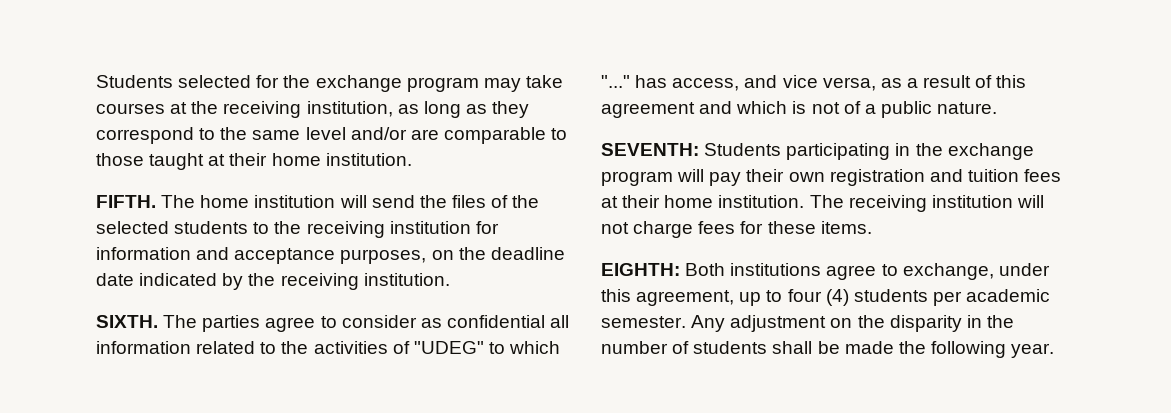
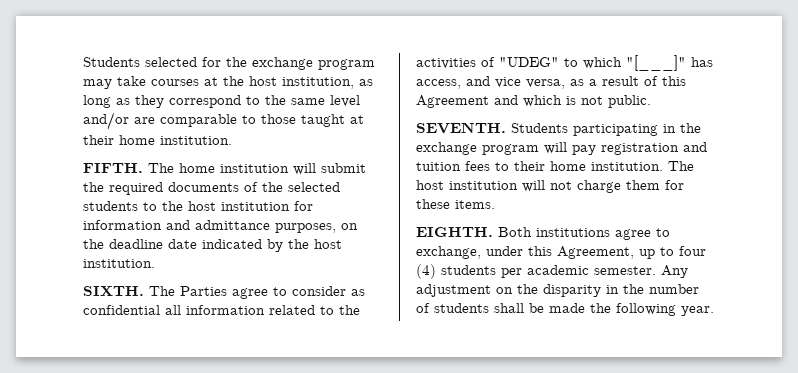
[223,101,302,118] receiving -> [249,76,277,86] host
[371,195,486,208] send the files -> [321,163,366,173] [83,182,239,195] submit the required documents
[306,221,385,238] receiving -> [188,201,216,211] host
[234,248,336,264] acceptance -> [195,220,270,230] admittance
[280,273,359,290] receiving -> [314,239,342,249] host
[202,315,261,332] parties -> [180,286,227,296] Parties
[601,75,630,88] "..." -> [626,55,686,71] "[___]"
[601,102,695,118] agreement -> [416,95,489,108] Agreement
[843,101,998,118] [601,143,699,156] of a public nature. // SEVENTH: -> [608,95,651,108] [416,122,506,134] public. // SEVENTH.
[746,169,825,182] their own -> (596, 150) none
[601,196,618,208] at -> [495,162,509,171] to
[848,195,927,212] receiving -> [416,180,444,190] host
[698,221,736,234] fees -> [626,180,660,190] them
[601,263,680,276] EIGHTH: -> [416,227,493,237] EIGHTH.
[636,290,735,306] agreement, -> [557,246,634,259] Agreement,

